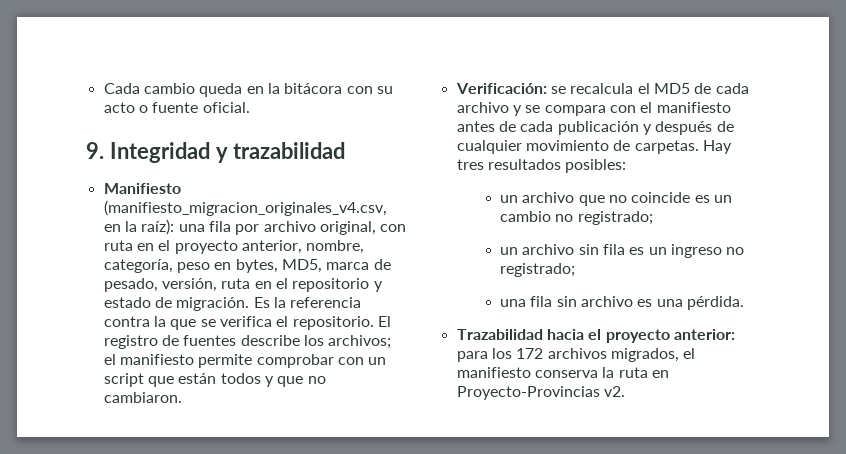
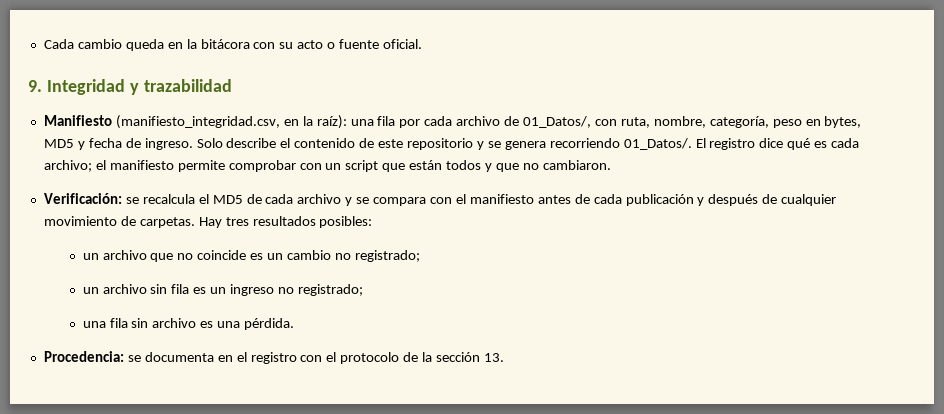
[103,200,387,216] (manifiesto_migracion_originales_v4.csv, -> [115,115,280,129] (manifiesto_integridad.csv,
[263,221,407,235] [103,240,302,254] archivo original, con ruta en el proyecto anterior, -> [424,116,650,128] cada archivo de 01_Datos/, con ruta,
[281,259,391,273] [103,278,383,292] [103,297,362,311] [103,316,391,330] [103,335,392,349] MD5, marca de pesado, versión, ruta en el repositorio y estado de migración. Es la referencia contra la que se verifica el repositorio. El registro de fuentes describe los archivos; -> [43,138,860,150] [43,160,92,172] MD5 y fecha de ingreso. Solo describe el contenido de este repositorio y se genera recorriendo 01_Datos/. El registro dice qué es cada archivo;
[456,329,735,343] [456,348,696,362] [456,367,669,378] [456,386,625,400] Trazabilidad hacia el proyecto anterior: para los 172 archivos migrados, el manifiesto conserva la ruta en Proyecto-Provincias v2. -> [43,351,504,364] Procedencia: se documenta en el registro con el protocolo de la sección 13.

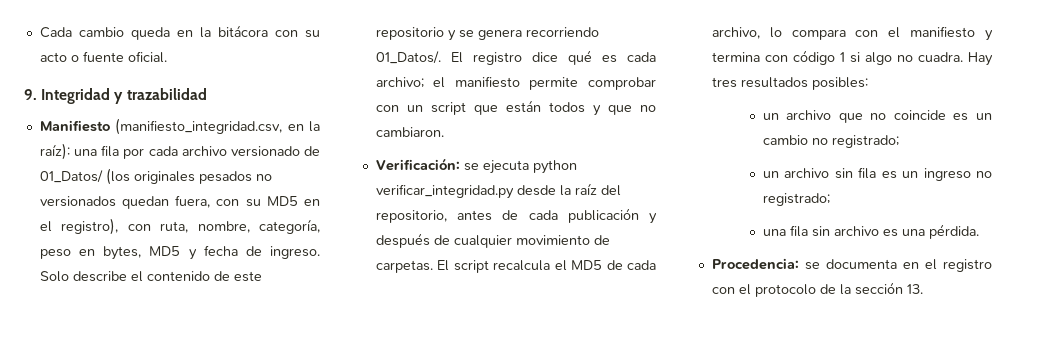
[504,116,592,128] de 01_Datos/, -> [230,146,320,157] [39,168,272,185] [39,195,321,209] [39,218,119,235] versionado de 01_Datos/ (los originales pesados no versionados quedan fuera, con su MD5 en el registro),
[142,194,534,206] recalcula el MD5 de cada archivo y se compara con el manifiesto -> [482,160,577,174] [375,183,621,199] [375,210,447,223] ejecuta python verificar_integridad.py desde la raíz del repositorio,
(195, 222) none -> [437,260,656,273] [711,26,993,41] [711,50,963,65] El script recalcula el MD5 de cada archivo, lo compara con el manifiesto y termina con código 1 si algo no cuadra.

